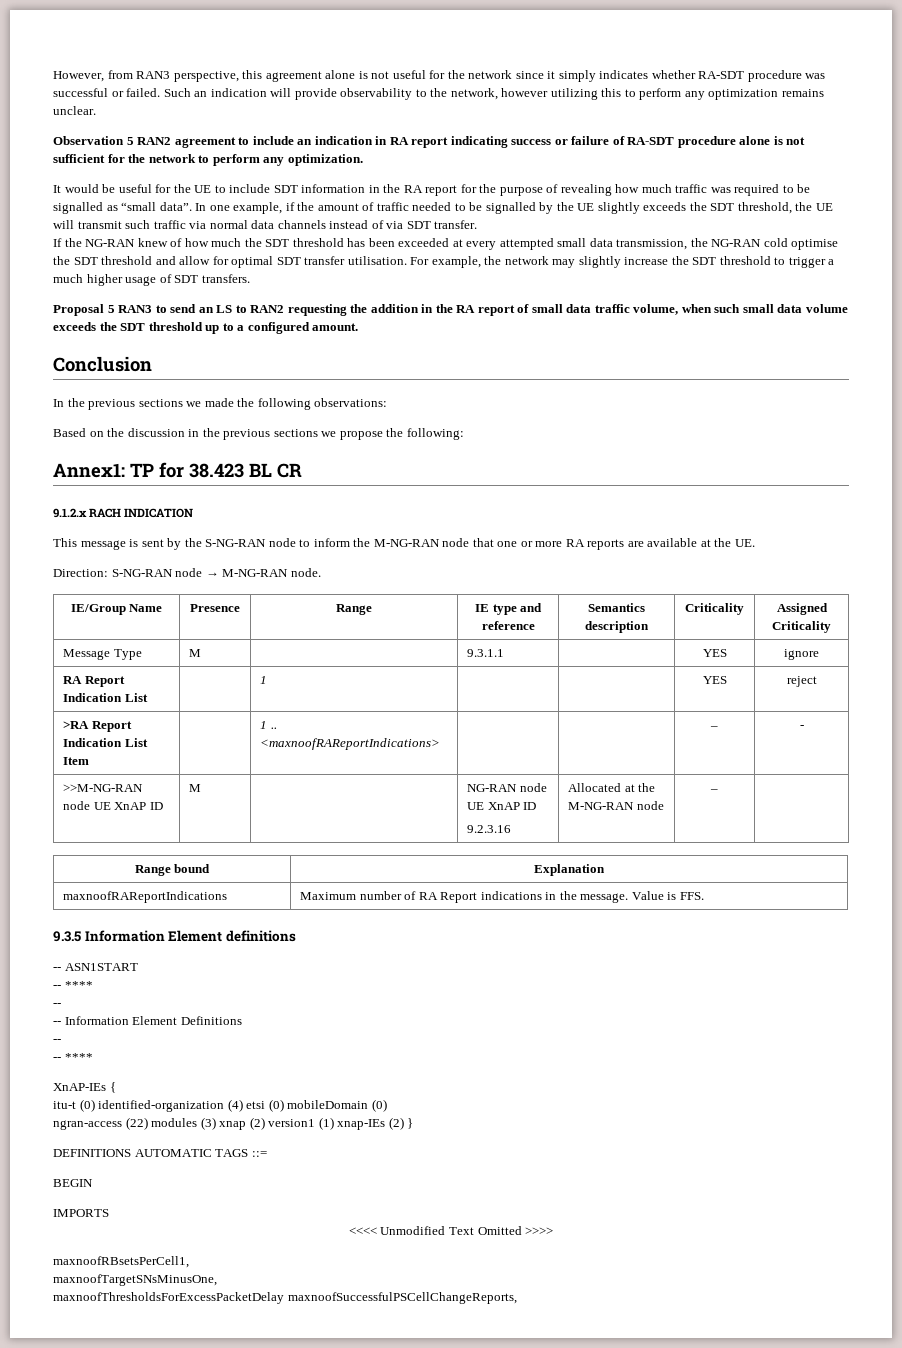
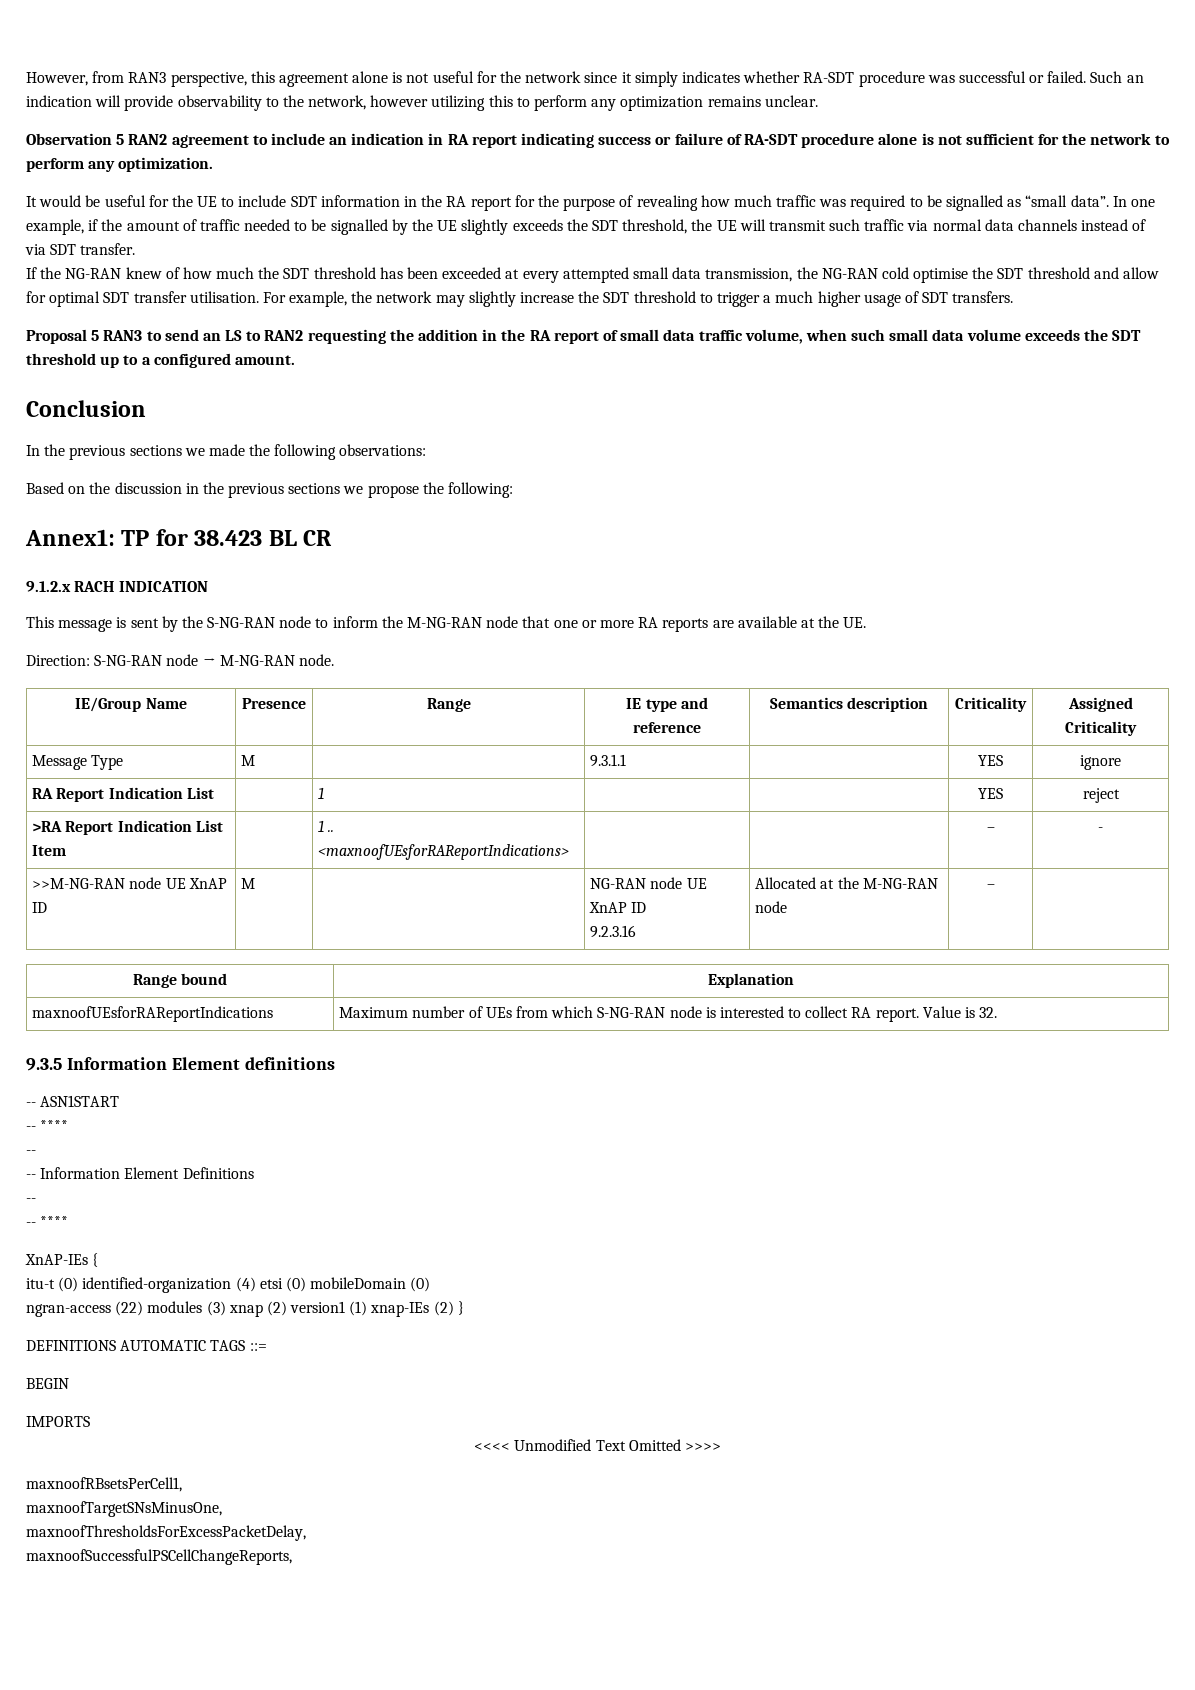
[260,738,441,750] <maxnoofRAReportIndications> -> [318,844,570,860] <maxnoofUEsforRAReportIndications>
[63,891,228,903] maxnoofRAReportIndications -> [32,1006,274,1022] maxnoofUEsforRAReportIndications
[418,891,629,903] RA Report indications in the message. -> [485,1006,919,1022] UEs from which S-NG-RAN node is interested to collect RA report.
[679,892,704,900] FFS. -> [979,1007,998,1018] 32.
[53,1292,284,1304] maxnoofThresholdsForExcessPacketDelay -> [26,1525,306,1541] maxnoofThresholdsForExcessPacketDelay, //

